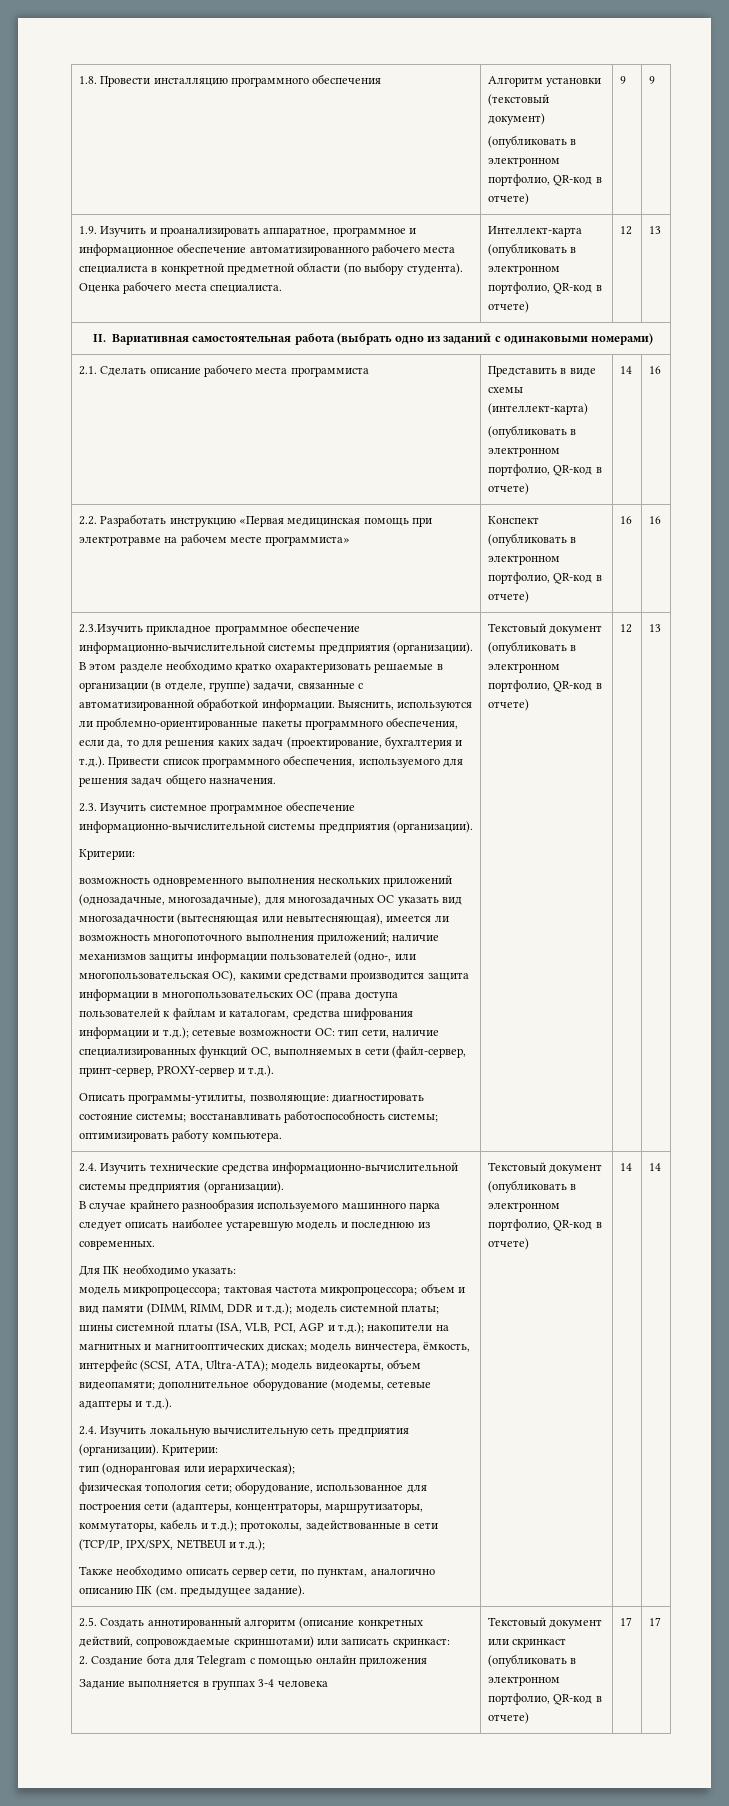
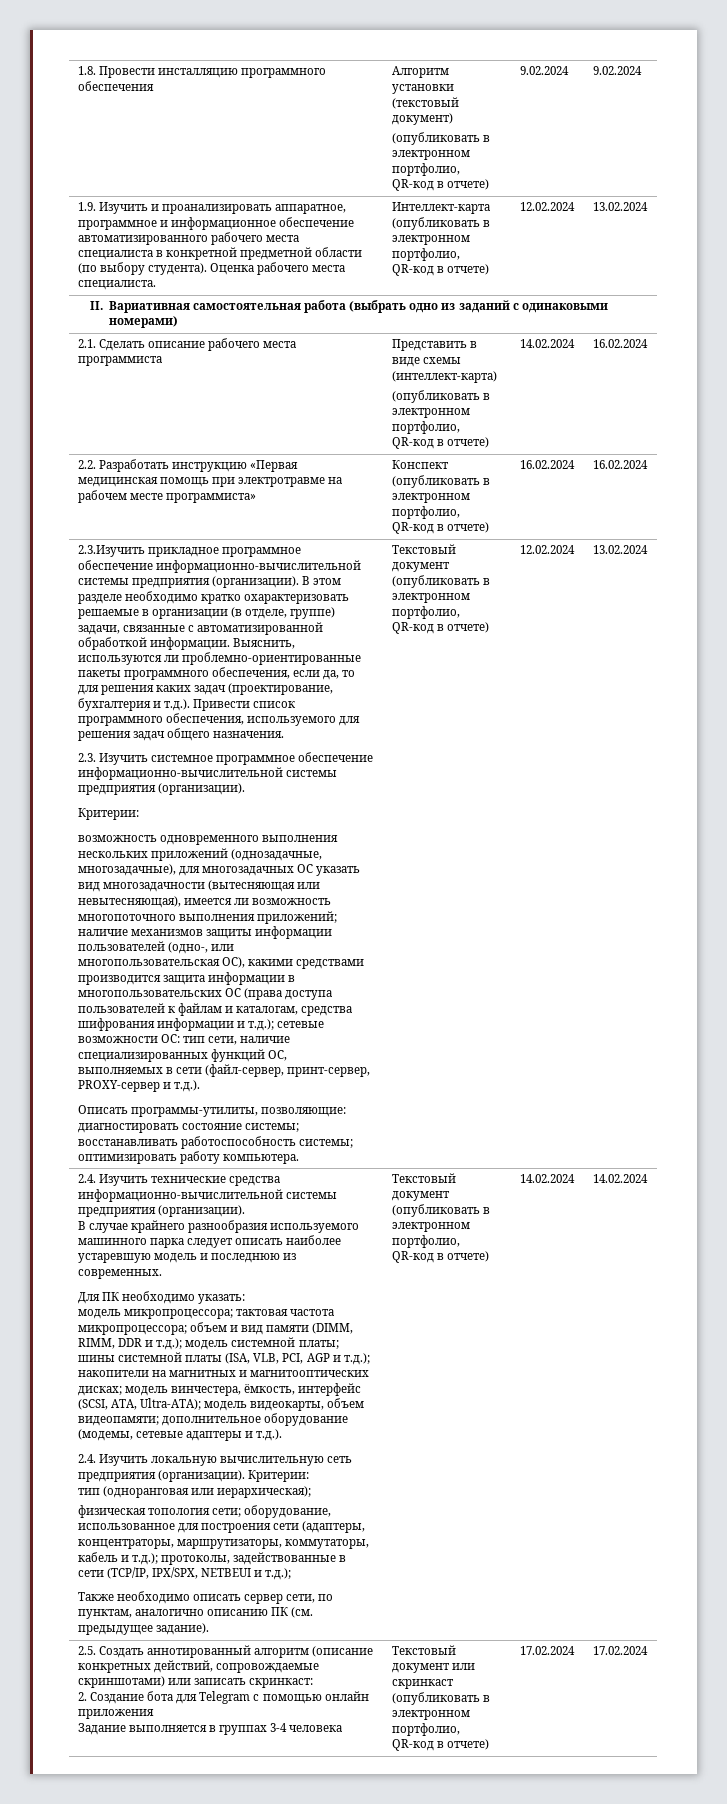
[619,76,626,84] [648,76,655,84] 9 | 9 -> [519,66,569,75] [592,66,642,75] 9.02.2024 | 9.02.2024
[619,226,632,235] [648,226,661,234] 12 | 13 -> [519,202,575,211] [592,202,648,211] 12.02.2024 | 13.02.2024
[619,366,632,374] [648,366,661,374] 14 | 16 -> [519,339,575,348] [592,339,648,348] 14.02.2024 | 16.02.2024
[619,516,632,524] [648,516,661,524] 16 | 16 -> [519,460,575,469] [592,460,648,469] 16.02.2024 | 16.02.2024
[619,624,632,633] [648,624,661,632] 12 | 13 -> [519,545,575,554] [592,545,648,554] 12.02.2024 | 13.02.2024
[619,1163,632,1171] [648,1163,661,1171] 14 | 14 -> [519,1174,575,1183] [592,1174,648,1183] 14.02.2024 | 14.02.2024
[619,1617,632,1626] [648,1617,661,1626] 17 | 17 -> [519,1646,575,1655] [592,1646,648,1655] 17.02.2024 | 17.02.2024

